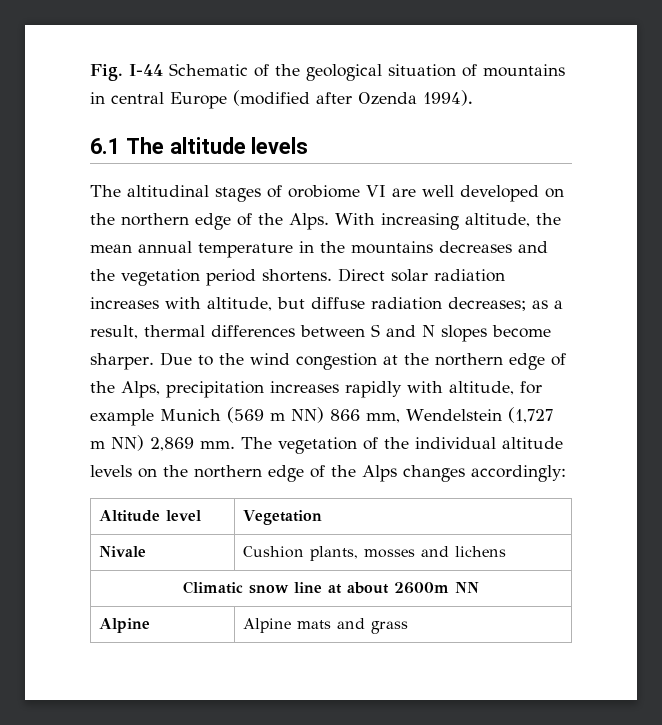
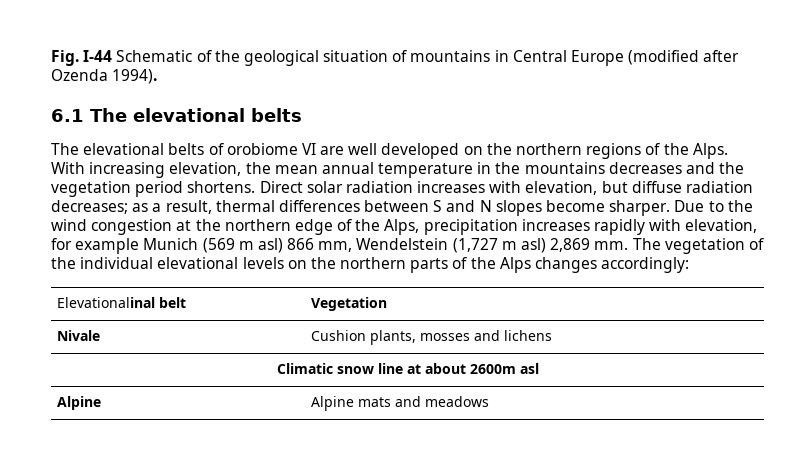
[111,92,164,104] central -> [512,50,567,62] Central
[169,137,309,154] [90,185,261,202] altitude levels // The altitudinal stages -> [133,108,302,122] [51,143,205,155] elevational belts // The elevational belts
[195,213,231,230] edge -> [586,143,642,159] regions
[465,213,530,227] altitude, -> [169,162,242,176] elevation,
[207,297,272,311] altitude, -> [525,181,598,195] elevation,
[449,381,514,395] altitude, -> [685,219,758,233] elevation,
[291,407,324,423] NN) -> [257,238,283,253] asl)
[111,435,144,451] NN) -> [521,238,547,253] asl)
[502,437,563,449] altitude -> [157,257,239,269] elevational
[268,465,304,482] edge -> [410,258,449,273] parts
[99,510,202,522] Altitude level -> [57,297,187,308] Elevationalinal belt
[455,582,479,593] NN -> [519,363,539,374] asl
[371,621,409,634] grass -> [425,396,490,407] meadows

